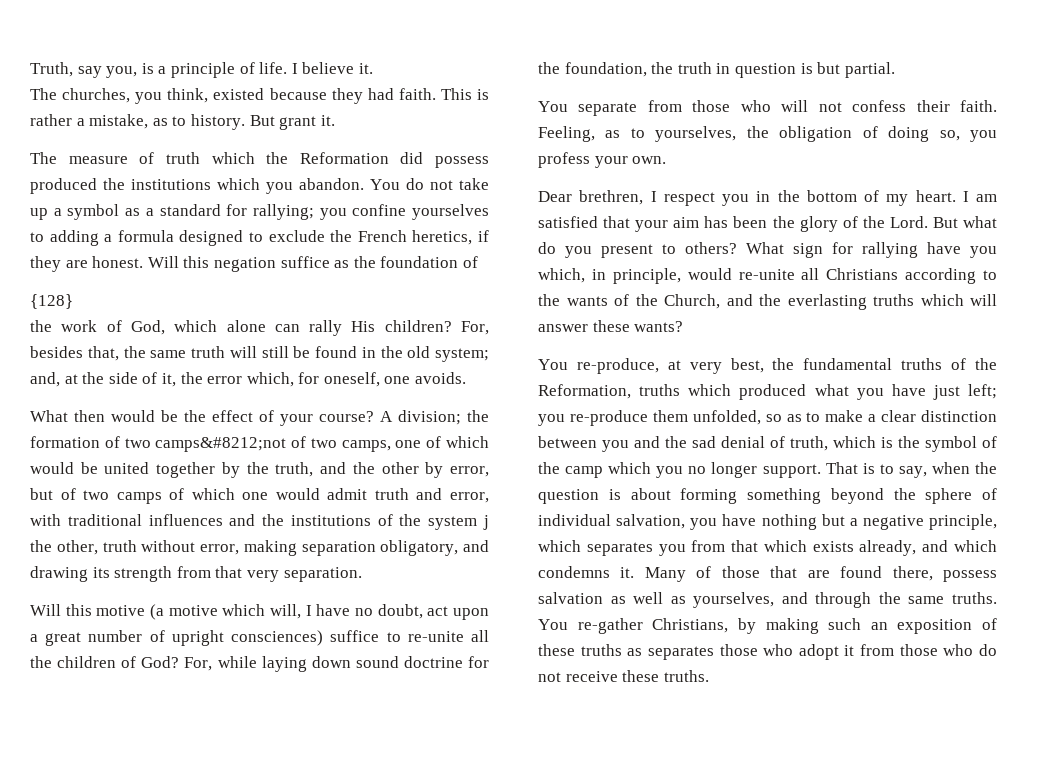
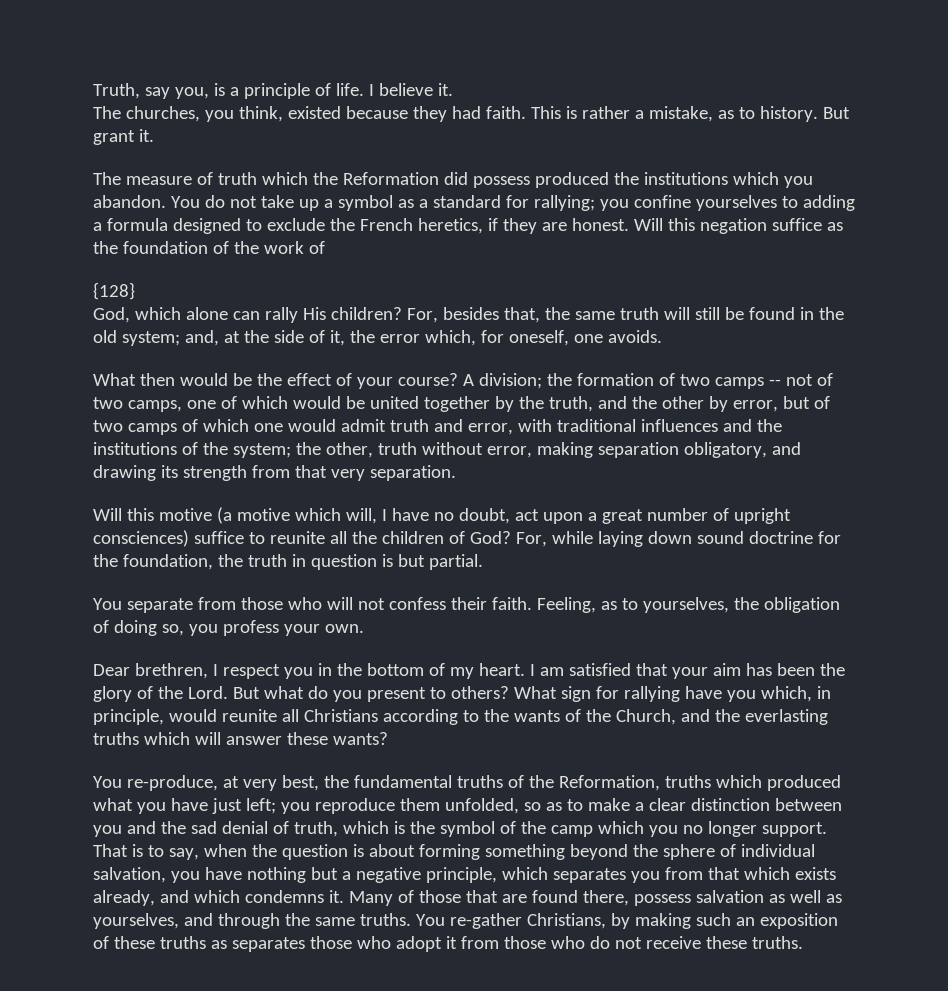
[30,294,73,309] [30,320,122,332] // {128} // the work of -> [233,241,325,254] [93,282,135,300] the work of // {128} //
[155,437,287,452] camps&#8212;not -> [714,374,813,389] camps -- not
[428,515,489,530] system j -> [232,443,291,458] system;
[407,631,464,642] re-unite -> [269,531,325,544] reunite
[738,269,795,280] re-unite -> [221,709,277,722] reunite
[569,410,648,426] re-produce -> [314,798,395,814] reproduce

